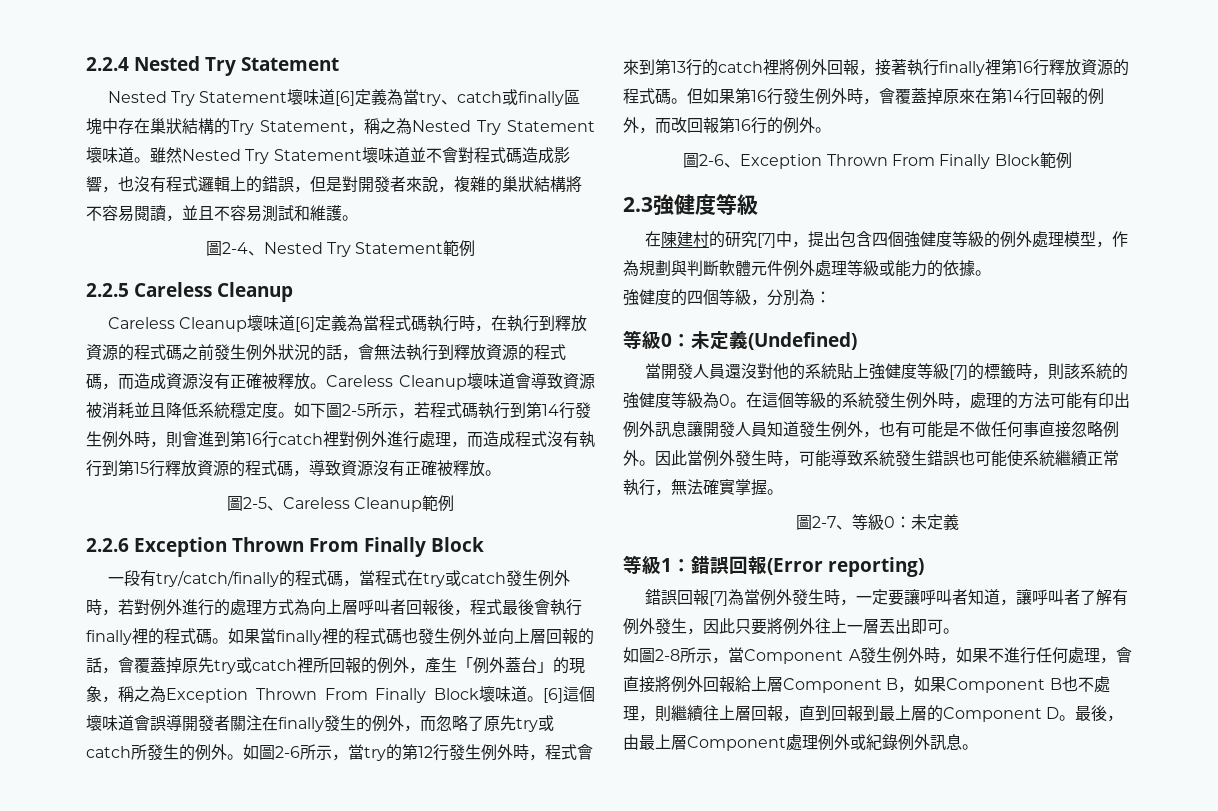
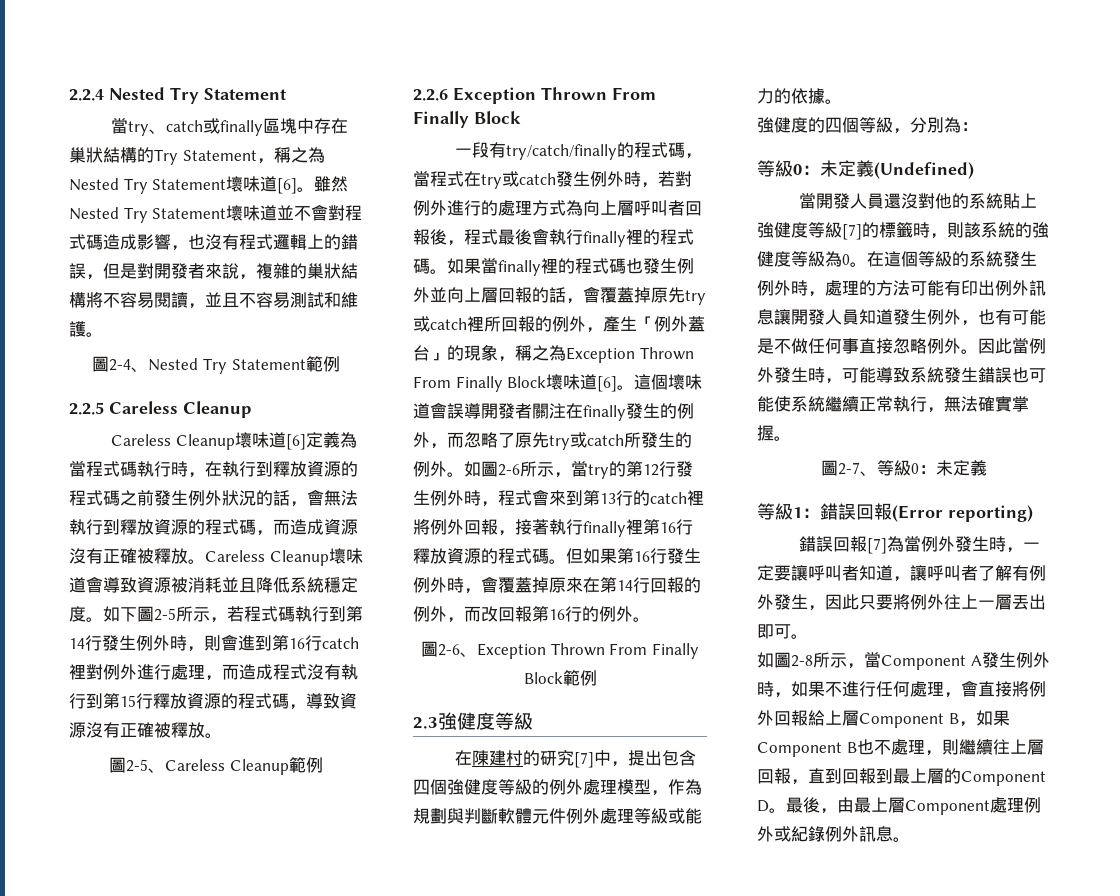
[107,89,404,106] Nested Try Statement壞味道[6]定義為 -> (287, 94) none
(134, 155) none -> [277,178,298,194] [6]
[527,688,563,703] 。[6] -> [597,376,635,392] [6]。

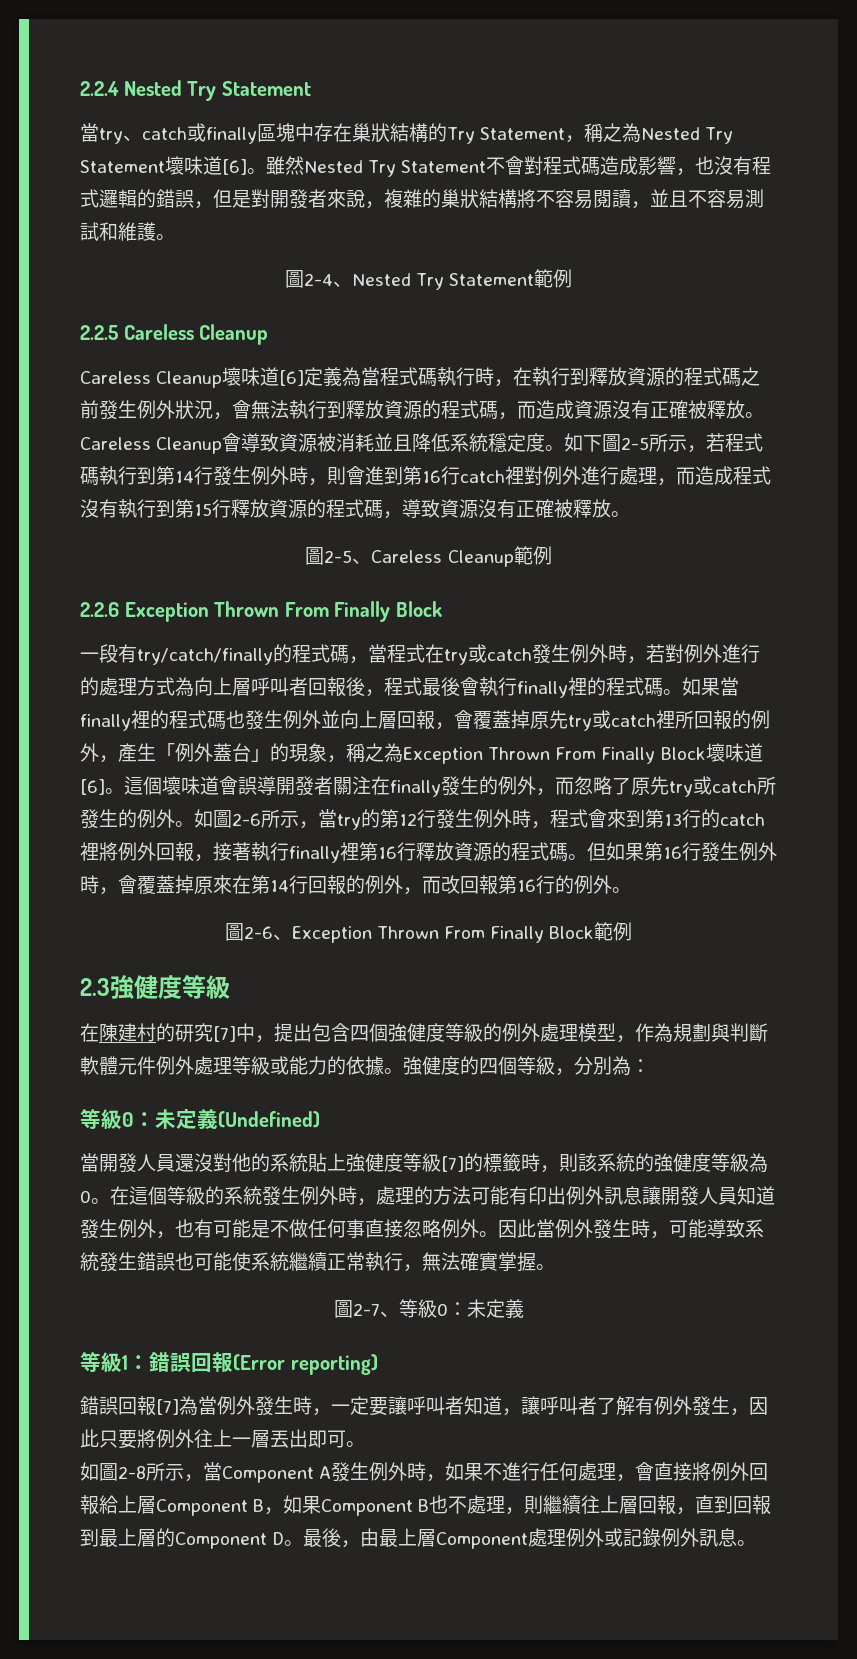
[226,205,295,221] 壞味道並 -> (487, 166) none
[307,234,324,249] 上 -> (137, 198) none
[256,490,290,506] 的話 -> (213, 409) none
[328,548,363,564] [69,577,86,593] 壞味道 -> (223, 445) none
[532,287,566,303] 的話 -> (435, 720) none
(842, 101) // -> (403, 1071) none
[791,826,808,842] 紀 -> [623,1529,643,1547] 記

